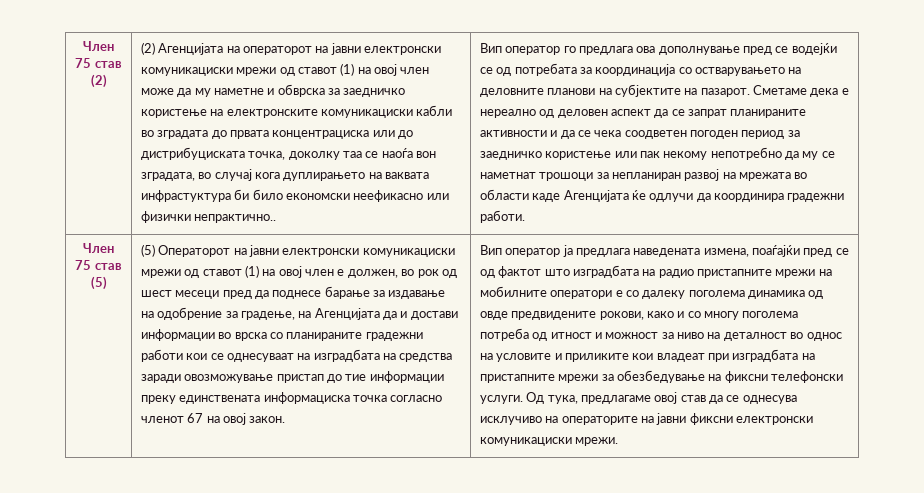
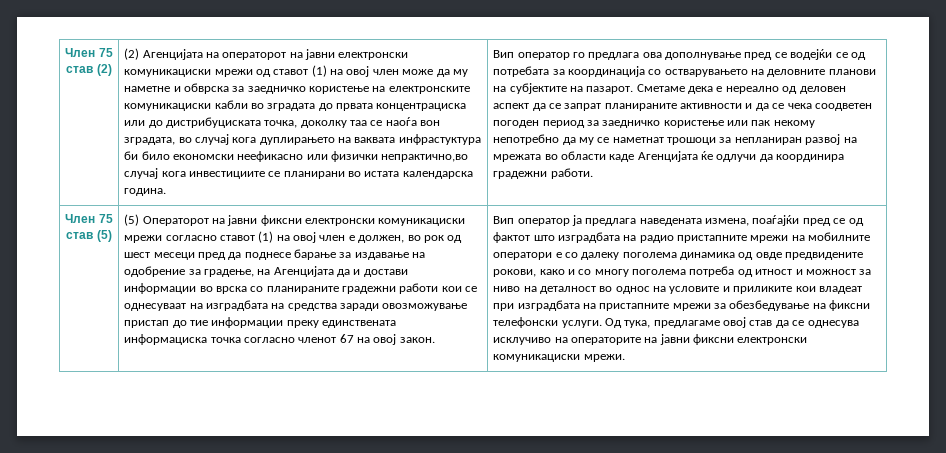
[194,214,277,223] непрактично.. -> [381,154,469,162] [124,168,473,179] [124,188,167,196] непрактично,во случај кога инвестициите се планирани во истата календарска година.
[282,248,455,257] [140,269,200,278] електронски комуникациски мрежи од -> [260,215,466,226] [124,235,217,243] фиксни електронски комуникациски мрежи согласно

